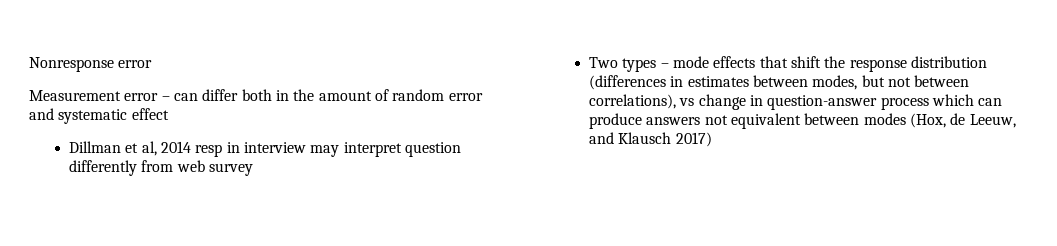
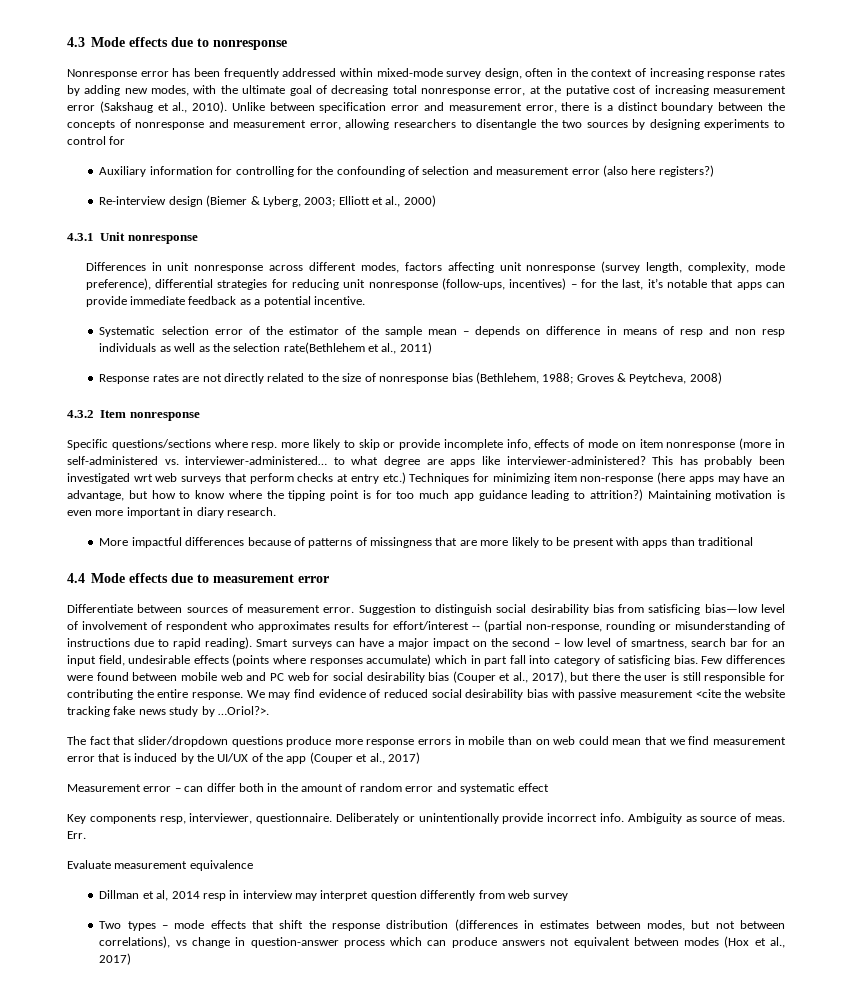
[29,57,153,72] Nonresponse error -> [67,37,288,50] [67,68,785,79] [67,85,786,96] [67,101,786,113] [67,119,785,130] [67,136,126,145] [99,165,714,177] [99,195,436,207] [67,232,198,244] [85,261,785,273] [85,278,786,290] [85,296,365,307] [99,326,785,337] [99,342,432,354] [99,372,722,384] [67,410,200,421] [67,438,785,450] [67,456,786,467] [67,472,785,484] [67,489,785,501] [67,507,276,518] [99,537,754,548] [67,573,330,583] [67,604,785,615] [67,620,785,632] [67,637,785,649] [67,654,785,666] [67,671,786,683] [67,689,785,700] [67,706,269,717] [67,736,787,747] [67,752,420,764] 4.3 Mode effects due to nonresponse // Nonresponse error has been frequently addressed within mixed-mode survey design, often in the context of increasing response rates by adding new modes, with the ultimate goal of decreasing total nonresponse error, at the putative cost of increasing measurement error (Sakshaug et al., 2010). Unlike between specification error and measurement error, there is a distinct boundary between the concepts of nonresponse and measurement error, allowing researchers to disentangle the two sources by designing experiments to control for // Auxiliary information for controlling for the confounding of selection and measurement error (also here registers?) // Re-interview design (Biemer & Lyberg, 2003; Elliott et al., 2000) // 4.3.1 Unit nonresponse // Differences in unit nonresponse across different modes, factors affecting unit nonresponse (survey length, complexity, mode preference), differential strategies for reducing unit nonresponse (follow-ups, incentives) – for the last, it’s notable that apps can provide immediate feedback as a potential incentive. // Systematic selection error of the estimator of the sample mean – depends on difference in means of resp and non resp individuals as well as the selection rate(Bethlehem et al., 2011) // Response rates are not directly related to the size of nonresponse bias (Bethlehem, 1988; Groves & Peytcheva, 2008) // 4.3.2 Item nonresponse // Specific questions/sections where resp. more likely to skip or provide incomplete info, effects of mode on item nonresponse (more in self-administered vs. interviewer-administered… to what degree are apps like interviewer-administered? This has probably been investigated wrt web surveys that perform checks at entry etc.) Techniques for minimizing item non-response (here apps may have an advantage, but how to know where the tipping point is for too much app guidance leading to attrition?) Maintaining motivation is even more important in diary research. // More impactful differences because of patterns of missingness that are more likely to be present with apps than traditional // 4.4 Mode effects due to measurement error // Differentiate between sources of measurement error. Suggestion to distinguish social desirability bias from satisficing bias—low level of involvement of respondent who approximates results for effort/interest -- (partial non-response, rounding or misunderstanding of instructions due to rapid reading). Smart surveys can have a major impact on the second – low level of smartness, search bar for an input field, undesirable effects (points where responses accumulate) which in part fall into category of satisficing bias. Few differences were found between mobile web and PC web for social desirability bias (Couper et al., 2017), but there the user is still responsible for contributing the entire response. We may find evidence of reduced social desirability bias with passive measurement <cite the website tracking fake news study by …Oriol?>. // The fact that slider/dropdown questions produce more response errors in mobile than on web could mean that we find measurement error that is induced by the UI/UX of the app (Couper et al., 2017)
(169, 114) none -> [67,813,785,824] [67,831,86,839] [67,860,253,871] // Key components resp, interviewer, questionnaire. Deliberately or unintentionally provide incorrect info. Ambiguity as source of meas. Err. // Evaluate measurement equivalence
[910,113,1016,128] [589,132,672,144] (Hox, de Leeuw, and Klausch -> [724,936,786,948] (Hox et al.,

